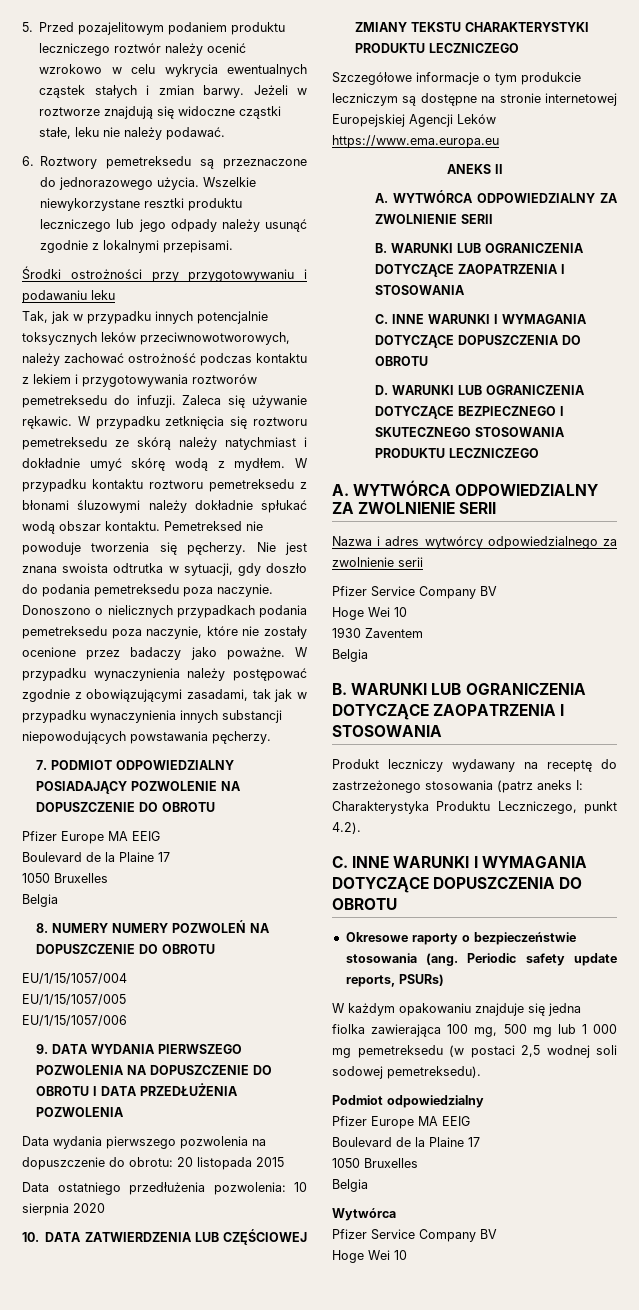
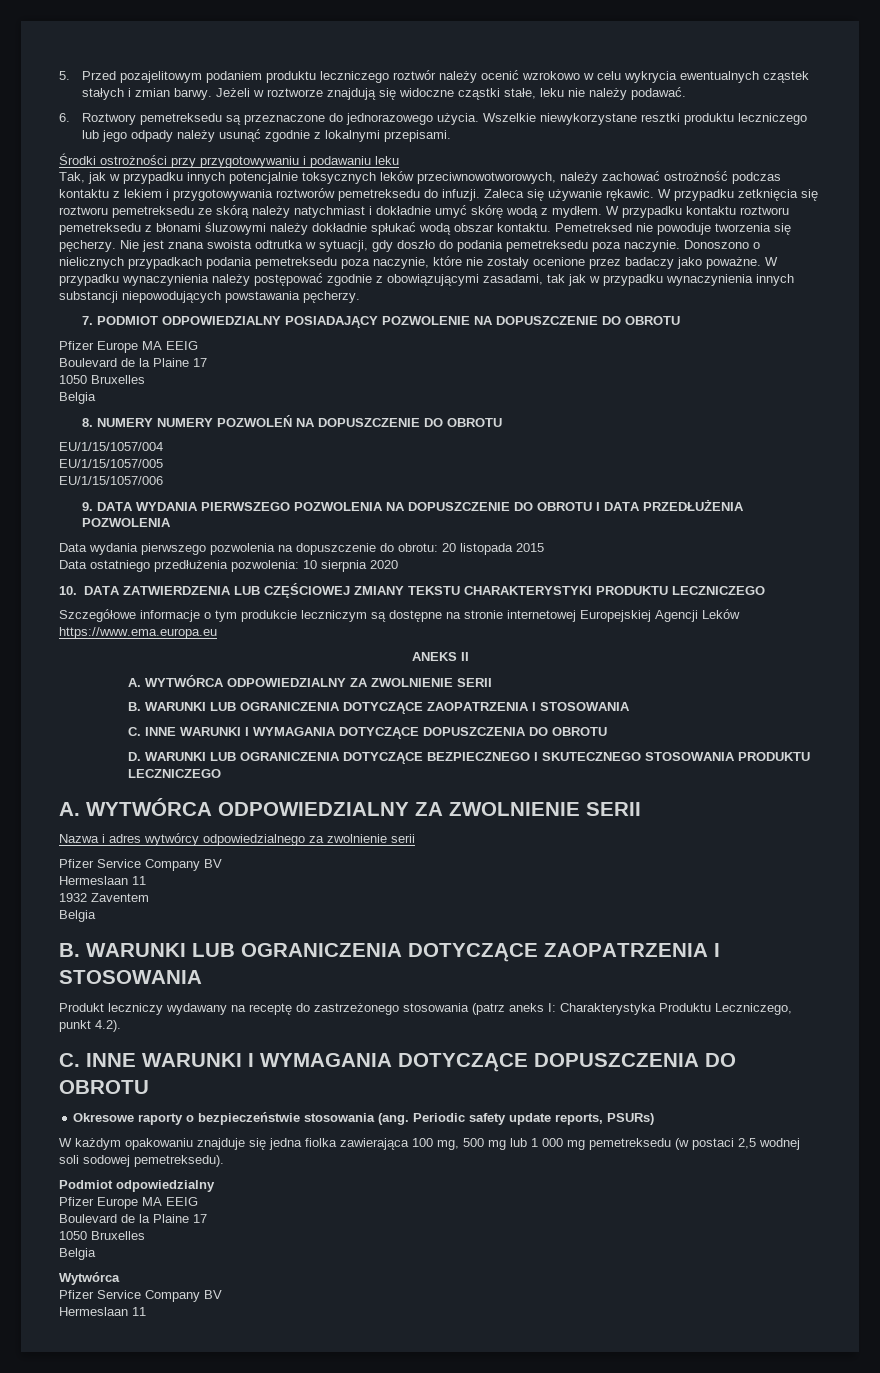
[332,607,407,620] [332,627,361,638] Hoge Wei 10 // 1930 -> [59,876,146,885] [59,893,87,902] Hermeslaan 11 // 1932
[332,1250,407,1263] Hoge Wei 10 -> [59,1307,146,1316] Hermeslaan 11

